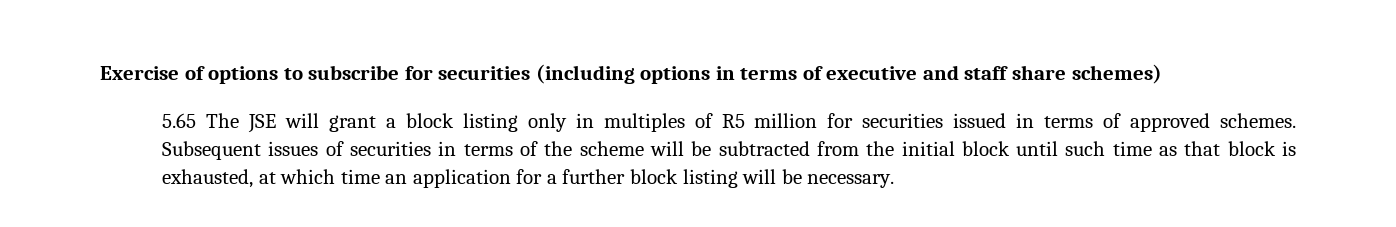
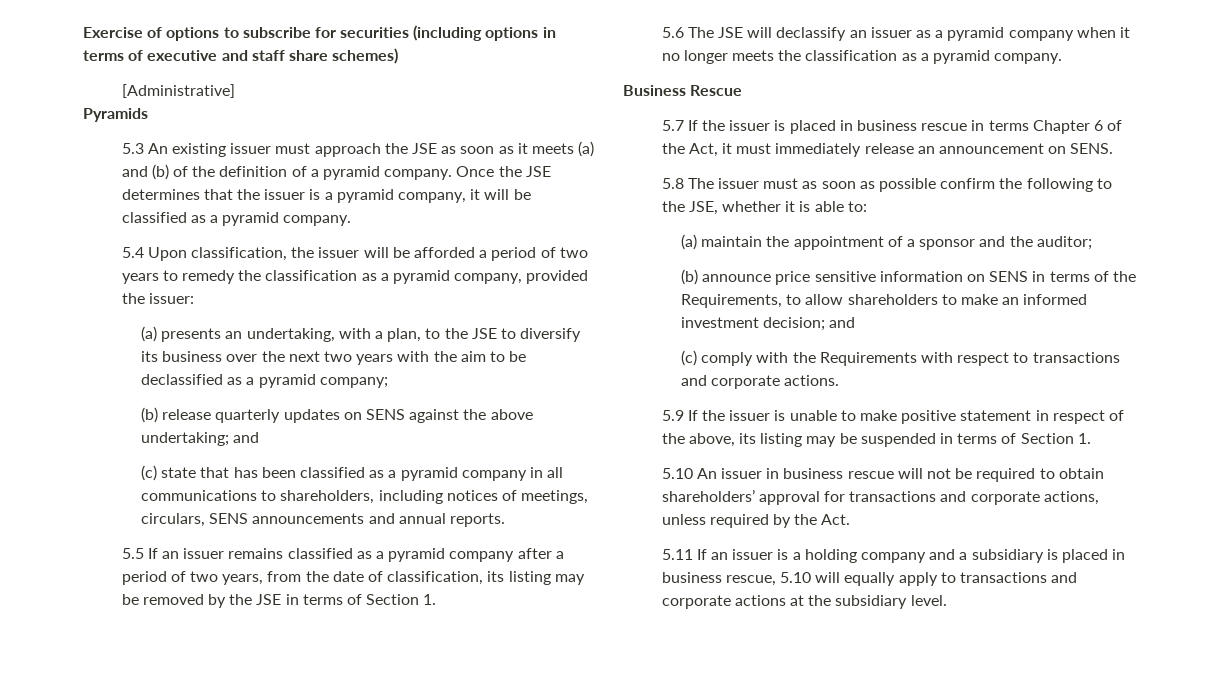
[162,113,1297,133] [162,141,1297,160] [162,169,895,188] 5.65 The JSE will grant a block listing only in multiples of R5 million for securities issued in terms of approved schemes. Subsequent issues of securities in terms of the scheme will be subtracted from the initial block until such time as that block is exhausted, at which time an application for a further block listing will be necessary. -> [121,84,235,98] [83,108,148,122] [121,141,595,157] [121,164,551,180] [121,189,531,203] [121,212,352,226] [121,247,588,261] [121,270,589,284] [121,293,194,304] [141,326,582,342] [141,351,527,365] [141,374,388,388] [141,407,533,423] [141,432,260,446] [141,465,564,481] [141,490,589,504] [141,513,505,527] [121,548,564,562] [121,571,585,585] [121,594,437,608] [661,27,1130,41] [661,50,1063,64] [623,85,743,96] [661,120,1123,134] [661,143,1114,157] [661,178,1112,192] [661,201,867,215] [681,234,1092,250] [681,269,1136,285] [681,294,1088,308] [681,317,856,331] [681,350,1120,366] [681,375,840,389] [661,410,1124,424] [661,433,1091,447] [661,468,1104,482] [661,489,1099,505] [661,514,851,528] [661,549,1126,563] [661,572,1078,586] [661,595,947,609] [Administrative] // Pyramids // 5.3 An existing issuer must approach the JSE as soon as it meets (a) and (b) of the definition of a pyramid company. Once the JSE determines that the issuer is a pyramid company, it will be classified as a pyramid company. // 5.4 Upon classification, the issuer will be afforded a period of two years to remedy the classification as a pyramid company, provided the issuer: // (a) presents an undertaking, with a plan, to the JSE to diversify its business over the next two years with the aim to be declassified as a pyramid company; // (b) release quarterly updates on SENS against the above undertaking; and // (c) state that has been classified as a pyramid company in all communications to shareholders, including notices of meetings, circulars, SENS announcements and annual reports. // 5.5 If an issuer remains classified as a pyramid company after a period of two years, from the date of classification, its listing may be removed by the JSE in terms of Section 1. // 5.6 The JSE will declassify an issuer as a pyramid company when it no longer meets the classification as a pyramid company. // Business Rescue // 5.7 If the issuer is placed in business rescue in terms Chapter 6 of the Act, it must immediately release an announcement on SENS. // 5.8 The issuer must as soon as possible confirm the following to the JSE, whether it is able to: // (a) maintain the appointment of a sponsor and the auditor; // (b) announce price sensitive information on SENS in terms of the Requirements, to allow shareholders to make an informed investment decision; and // (c) comply with the Requirements with respect to transactions and corporate actions. // 5.9 If the issuer is unable to make positive statement in respect of the above, its listing may be suspended in terms of Section 1. // 5.10 An issuer in business rescue will not be required to obtain shareholders’ approval for transactions and corporate actions, unless required by the Act. // 5.11 If an issuer is a holding company and a subsidiary is placed in business rescue, 5.10 will equally apply to transactions and corporate actions at the subsidiary level.

